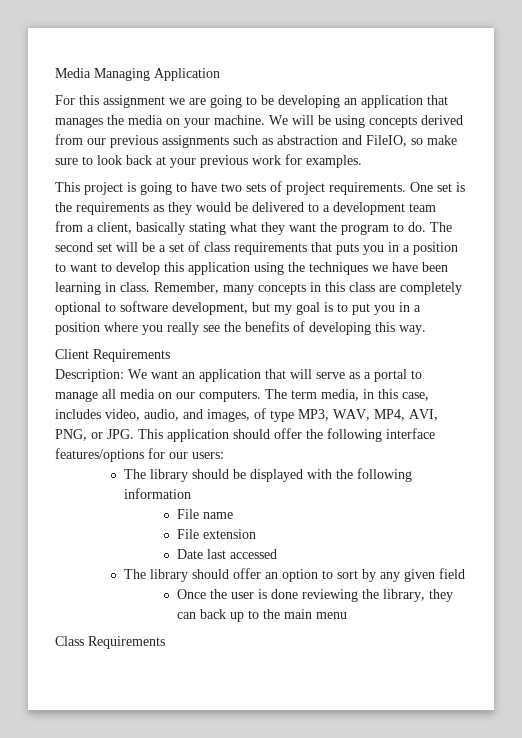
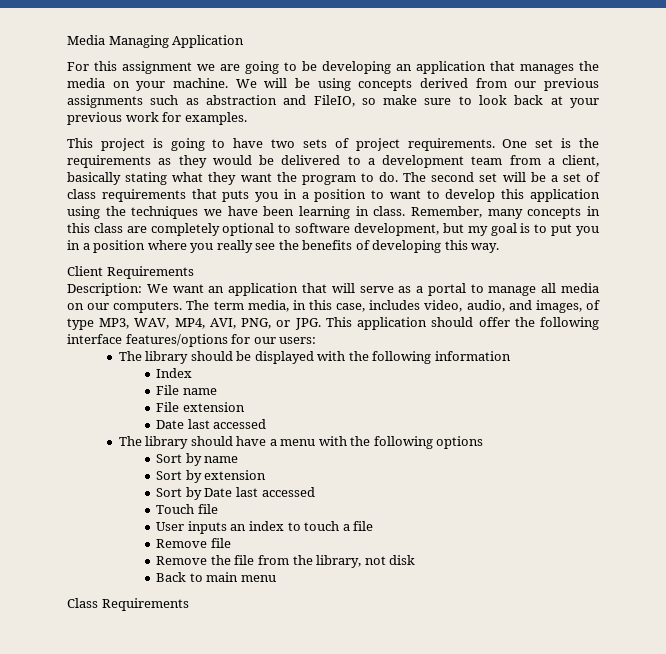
(191, 493) none -> [156,368,193,378] // Index
[232,568,465,582] [176,589,453,602] [176,609,280,622] offer an option to sort by any given field // Once the user is done reviewing the library, they can back up to the -> [236,436,484,449] [156,453,239,466] [156,470,267,483] [156,487,315,500] [156,504,218,514] [156,521,374,534] [156,538,231,548] [156,555,416,568] [156,572,203,582] have a menu with the following options // Sort by name // Sort by extension // Sort by Date last accessed // Touch file // User inputs an index to touch a file // Remove file // Remove the file from the library, not disk // Back to

